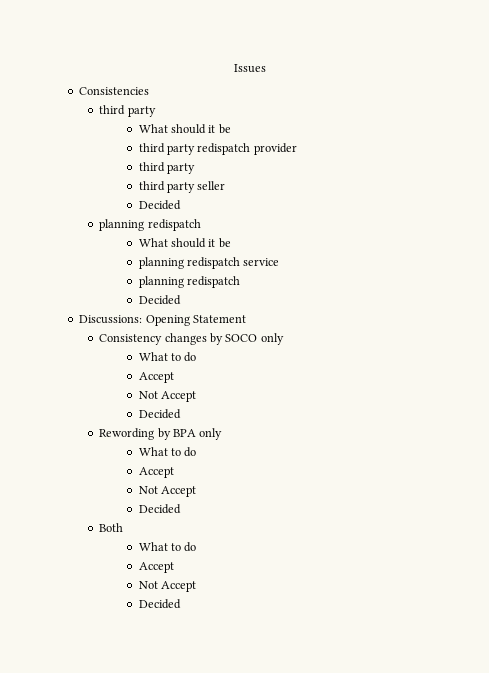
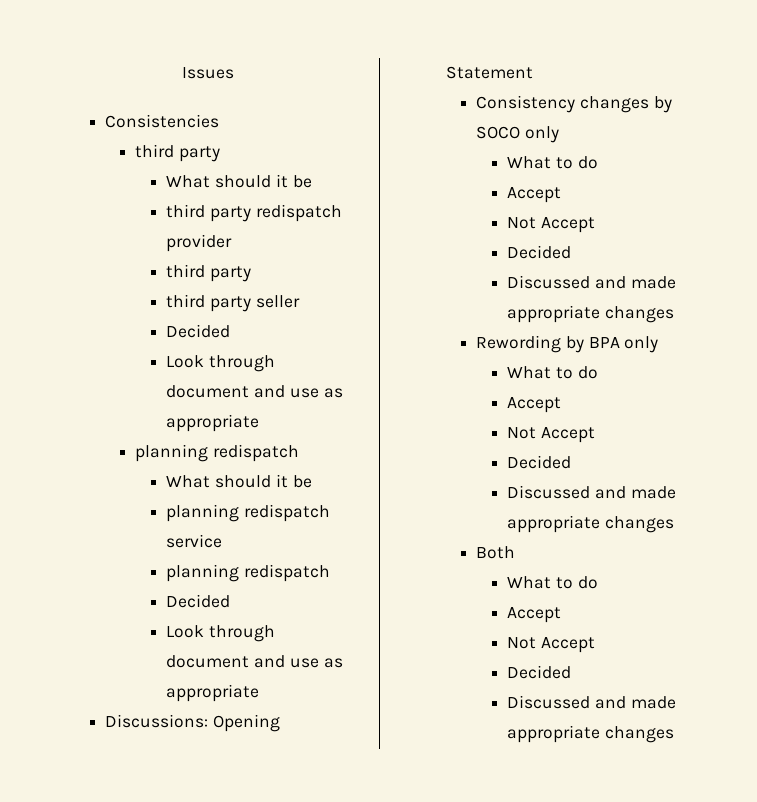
(181, 205) none -> [166,355,276,372] [166,385,343,398] [166,414,260,432] // Look through document and use as appropriate
(181, 300) none -> [166,625,276,642] [166,655,343,668] [166,684,260,702] // Look through document and use as appropriate
(181, 414) none -> [507,275,676,289] [507,305,675,323] // Discussed and made appropriate changes
(181, 509) none -> [507,485,676,499] [507,515,675,533] // Discussed and made appropriate changes
(181, 604) none -> [507,695,676,709] [507,725,675,743] // Discussed and made appropriate changes

